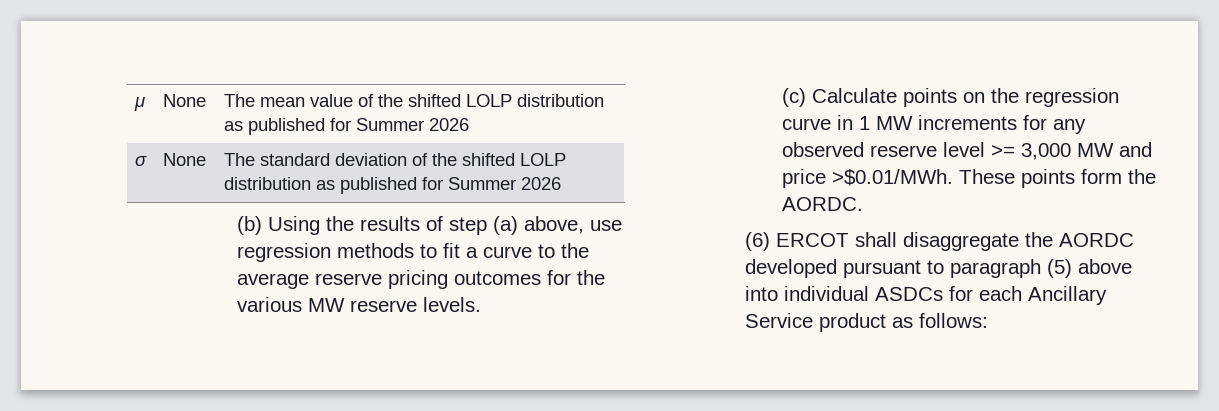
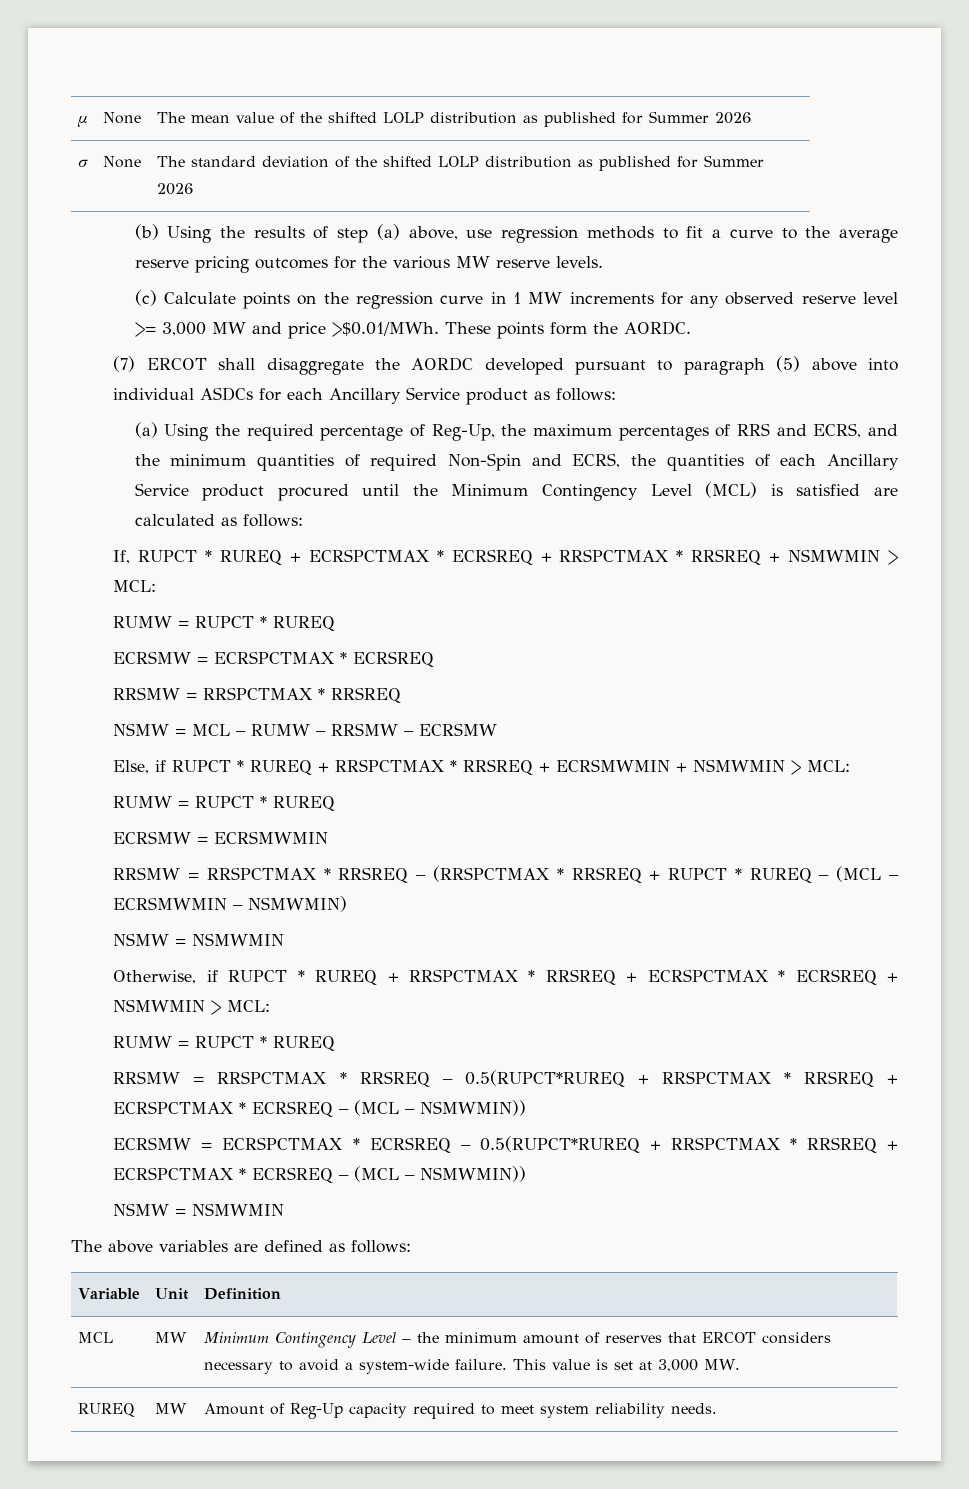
[745,232,771,251] (6) -> [113,356,136,372] (7)
(989, 320) none -> [134,422,899,441] [134,453,899,471] [134,482,898,501] [134,514,303,527] [113,549,898,565] [113,580,157,592] [113,616,336,631] [113,651,435,667] [113,687,402,703] [113,723,498,736] [113,759,851,775] [113,796,336,811] [113,831,329,844] [113,866,900,883] [113,896,348,912] [113,933,285,946] [113,969,898,985] [113,999,271,1015] [113,1036,336,1051] [113,1070,898,1087] [113,1100,527,1117] [113,1136,898,1153] [113,1166,527,1183] [113,1203,285,1216] [71,1240,411,1253] [78,1288,141,1300] [155,1288,190,1300] [204,1288,282,1300] [78,1332,114,1343] [155,1332,188,1343] [204,1332,832,1348] [204,1359,741,1374] [78,1403,136,1417] [155,1403,188,1414] [204,1403,718,1419] // (a) Using the required percentage of Reg-Up, the maximum percentages of RRS and ECRS, and the minimum quantities of required Non-Spin and ECRS, the quantities of each Ancillary Service product procured until the Minimum Contingency Level (MCL) is satisfied are calculated as follows: // If, RUPCT * RUREQ + ECRSPCTMAX * ECRSREQ + RRSPCTMAX * RRSREQ + NSMWMIN > MCL: // RUMW = RUPCT * RUREQ // ECRSMW = ECRSPCTMAX * ECRSREQ // RRSMW = RRSPCTMAX * RRSREQ // NSMW = MCL – RUMW – RRSMW – ECRSMW // Else, if RUPCT * RUREQ + RRSPCTMAX * RRSREQ + ECRSMWMIN + NSMWMIN > MCL: // RUMW = RUPCT * RUREQ // ECRSMW = ECRSMWMIN // RRSMW = RRSPCTMAX * RRSREQ – (RRSPCTMAX * RRSREQ + RUPCT * RUREQ – (MCL – ECRSMWMIN – NSMWMIN) // NSMW = NSMWMIN // Otherwise, if RUPCT * RUREQ + RRSPCTMAX * RRSREQ + ECRSPCTMAX * ECRSREQ + NSMWMIN > MCL: // RUMW = RUPCT * RUREQ // RRSMW = RRSPCTMAX * RRSREQ – 0.5(RUPCT*RUREQ + RRSPCTMAX * RRSREQ + ECRSPCTMAX * ECRSREQ – (MCL – NSMWMIN)) // ECRSMW = ECRSPCTMAX * ECRSREQ – 0.5(RUPCT*RUREQ + RRSPCTMAX * RRSREQ + ECRSPCTMAX * ECRSREQ – (MCL – NSMWMIN)) // NSMW = NSMWMIN // The above variables are defined as follows: // Variable | Unit | Definition // MCL | MW | Minimum Contingency Level – the minimum amount of reserves that ERCOT considers necessary to avoid a system-wide failure. This value is set at 3,000 MW. // RUREQ | MW | Amount of Reg-Up capacity required to meet system reliability needs.

